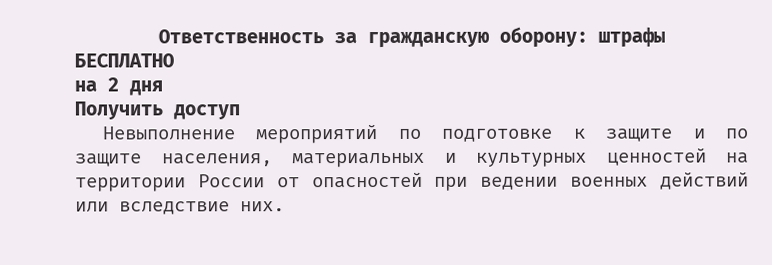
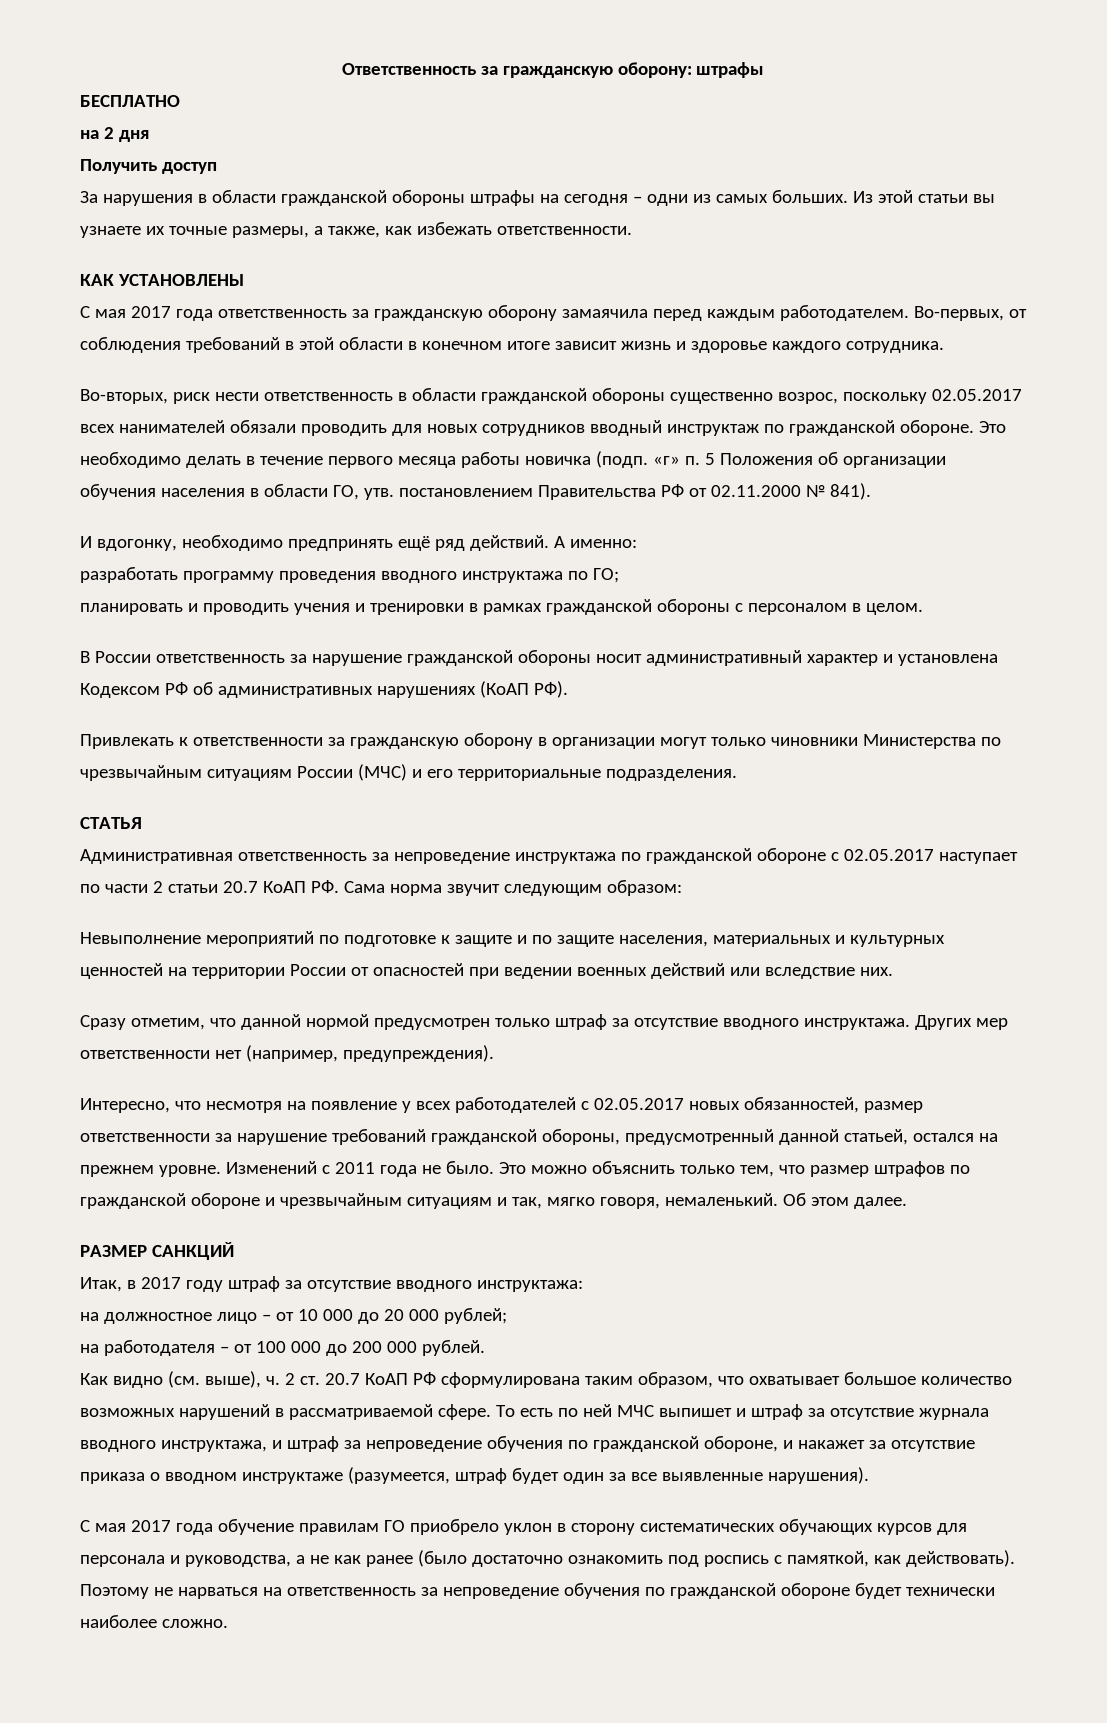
(240, 112) none -> [80,190,995,206] [80,222,632,238] [80,274,244,286] [80,305,1027,321] [80,337,944,353] [80,388,1022,404] [80,420,1006,436] [80,451,946,468] [80,483,871,500] [80,535,637,551] [80,567,619,583] [80,599,923,615] [80,650,998,666] [80,681,568,698] [80,733,1001,749] [80,764,737,781] [80,817,142,829] [80,848,1018,864] [80,880,682,896] // За нарушения в области гражданской обороны штрафы на сегодня – одни из самых больших. Из этой статьи вы узнаете их точные размеры, а также, как избежать ответственности. // КАК УСТАНОВЛЕНЫ // С мая 2017 года ответственность за гражданскую оборону замаячила перед каждым работодателем. Во-первых, от соблюдения требований в этой области в конечном итоге зависит жизнь и здоровье каждого сотрудника. // Во-вторых, риск нести ответственность в области гражданской обороны существенно возрос, поскольку 02.05.2017 всех нанимателей обязали проводить для новых сотрудников вводный инструктаж по гражданской обороне. Это необходимо делать в течение первого месяца работы новичка (подп. «г» п. 5 Положения об организации обучения населения в области ГО, утв. постановлением Правительства РФ от 02.11.2000 № 841). // И вдогонку, необходимо предпринять ещё ряд действий. А именно: // разработать программу проведения вводного инструктажа по ГО; // планировать и проводить учения и тренировки в рамках гражданской обороны с персоналом в целом. // В России ответственность за нарушение гражданской обороны носит административный характер и установлена Кодексом РФ об административных нарушениях (КоАП РФ). // Привлекать к ответственности за гражданскую оборону в организации могут только чиновники Министерства по чрезвычайным ситуациям России (МЧС) и его территориальные подразделения. // СТАТЬЯ // Административная ответственность за непроведение инструктажа по гражданской обороне с 02.05.2017 наступает по части 2 статьи 20.7 КоАП РФ. Сама норма звучит следующим образом:
(285, 206) none -> [80,1014,1008,1030] [80,1045,494,1062] [80,1097,923,1113] [80,1129,998,1145] [80,1161,970,1177] [80,1193,907,1209] [80,1242,234,1260] [80,1276,583,1292] [80,1308,507,1324] [80,1340,485,1356] [80,1371,1012,1388] [80,1404,989,1420] [80,1436,975,1452] [80,1467,869,1484] [80,1519,967,1535] [80,1550,1015,1567] [80,1583,995,1599] [80,1615,228,1628] // Сразу отметим, что данной нормой предусмотрен только штраф за отсутствие вводного инструктажа. Других мер ответственности нет (например, предупреждения). // Интересно, что несмотря на появление у всех работодателей с 02.05.2017 новых обязанностей, размер ответственности за нарушение требований гражданской обороны, предусмотренный данной статьей, остался на прежнем уровне. Изменений с 2011 года не было. Это можно объяснить только тем, что размер штрафов по гражданской обороне и чрезвычайным ситуациям и так, мягко говоря, немаленький. Об этом далее. // РАЗМЕР САНКЦИЙ // Итак, в 2017 году штраф за отсутствие вводного инструктажа: // на должностное лицо – от 10 000 до 20 000 рублей; // на работодателя – от 100 000 до 200 000 рублей. // Как видно (см. выше), ч. 2 ст. 20.7 КоАП РФ сформулирована таким образом, что охватывает большое количество возможных нарушений в рассматриваемой сфере. То есть по ней МЧС выпишет и штраф за отсутствие журнала вводного инструктажа, и штраф за непроведение обучения по гражданской обороне, и накажет за отсутствие приказа о вводном инструктаже (разумеется, штраф будет один за все выявленные нарушения). // С мая 2017 года обучение правилам ГО приобрело уклон в сторону систематических обучающих курсов для персонала и руководства, а не как ранее (было достаточно ознакомить под роспись с памяткой, как действовать). Поэтому не нарваться на ответственность за непроведение обучения по гражданской обороне будет технически наиболее сложно.

